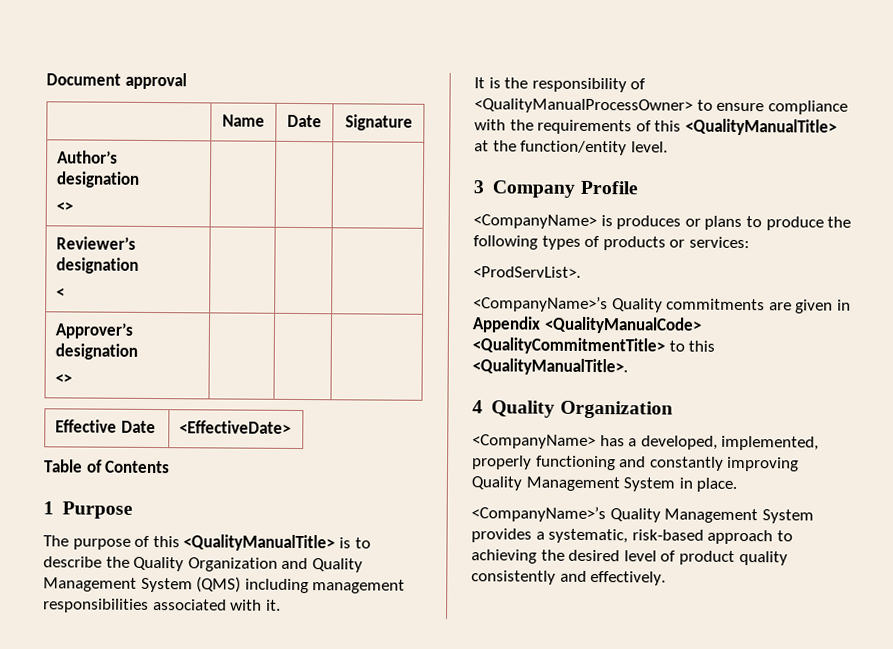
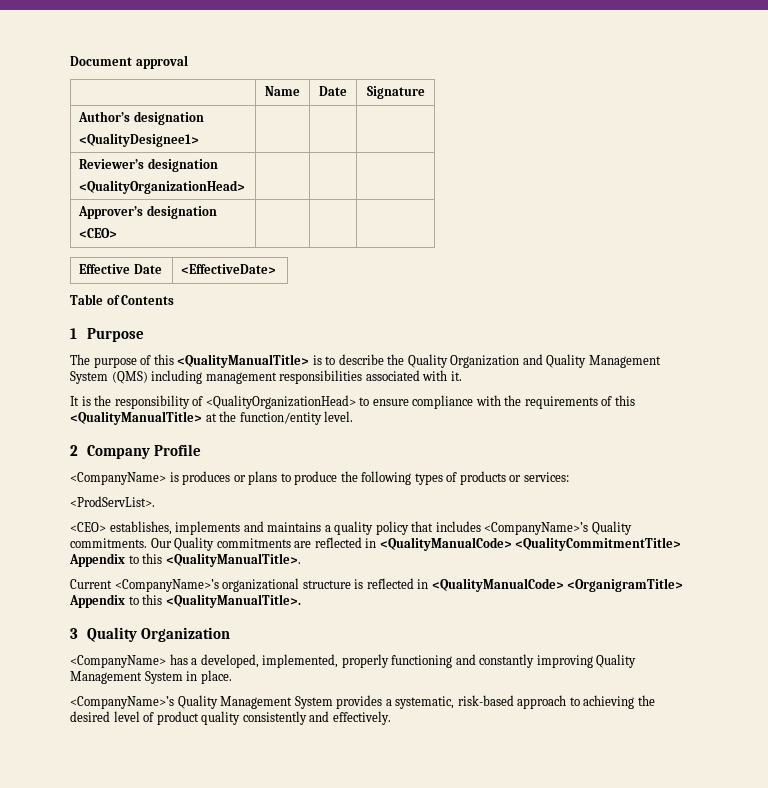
[56,201,74,212] <> -> [79,133,200,147] <QualityDesignee1>
[56,287,66,298] < -> [79,180,246,194] <QualityOrganizationHead>
[55,373,73,384] <> -> [79,228,118,238] <CEO>
[474,98,693,114] <QualityManualProcessOwner> -> [205,395,356,409] <QualityOrganizationHead>
[473,180,484,194] 3 -> [70,445,78,456] 2
[473,296,851,314] [472,316,702,334] [472,337,716,355] [472,358,628,376] [472,400,483,414] <CompanyName>’s Quality commitments are given in Appendix <QualityManualCode> <QualityCommitmentTitle> to this <QualityManualTitle>. // 4 -> [70,521,632,535] [70,537,682,551] [69,553,301,567] [70,578,684,592] [69,594,301,608] [70,628,78,639] <CEO> establishes, implements and maintains a quality policy that includes <CompanyName>’s Quality commitments. Our Quality commitments are reflected in <QualityManualCode> <QualityCommitmentTitle> Appendix to this <QualityManualTitle>. // Current <CompanyName>’s organizational structure is reflected in <QualityManualCode> <OrganigramTitle> Appendix to this <QualityManualTitle>. // 3

